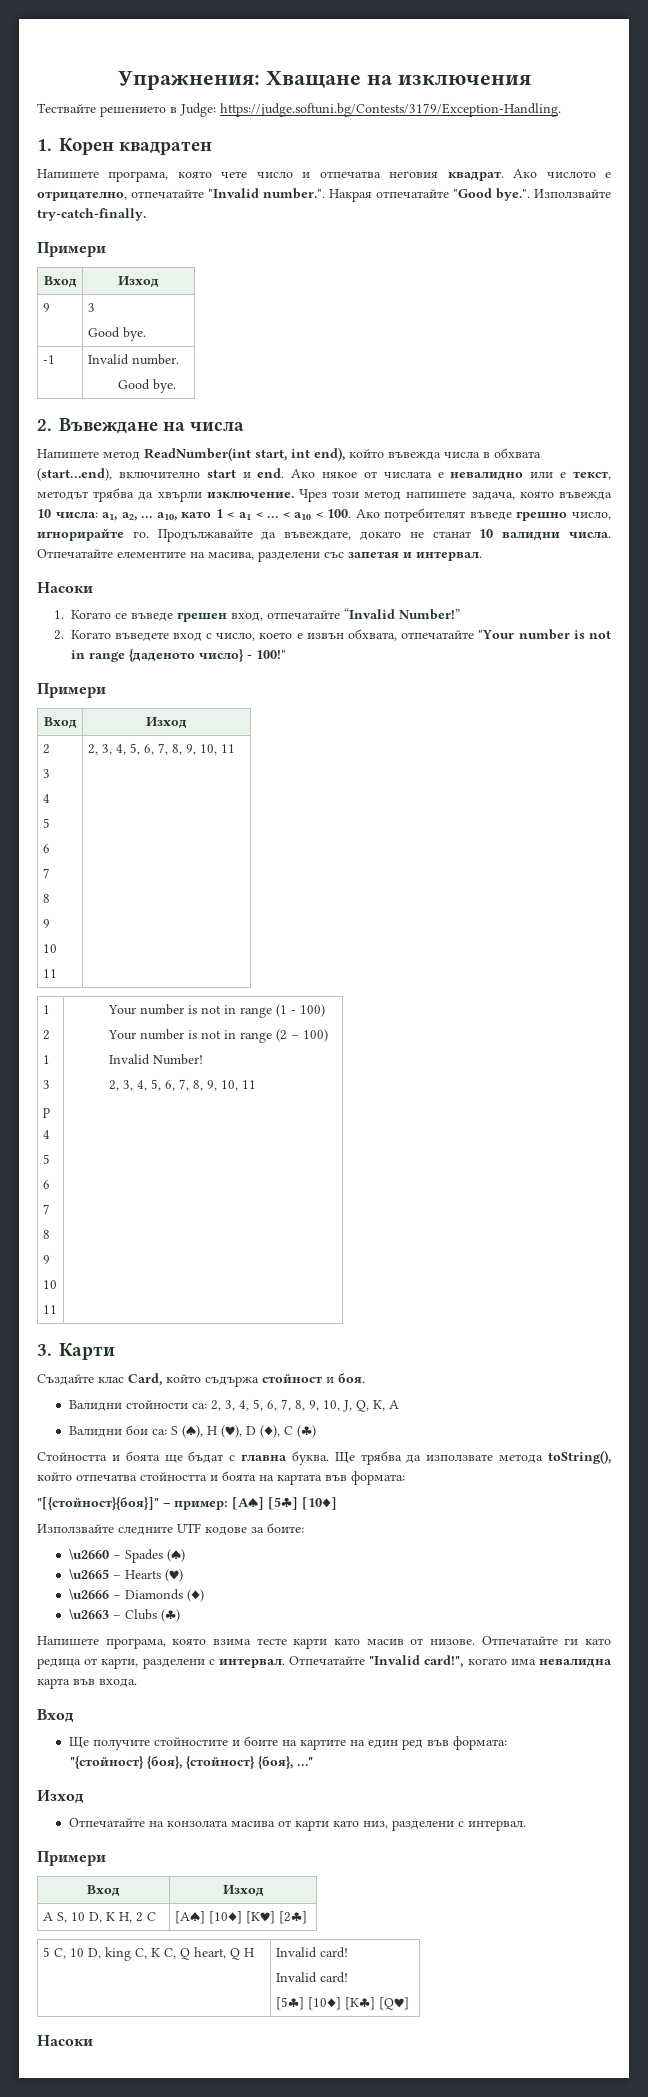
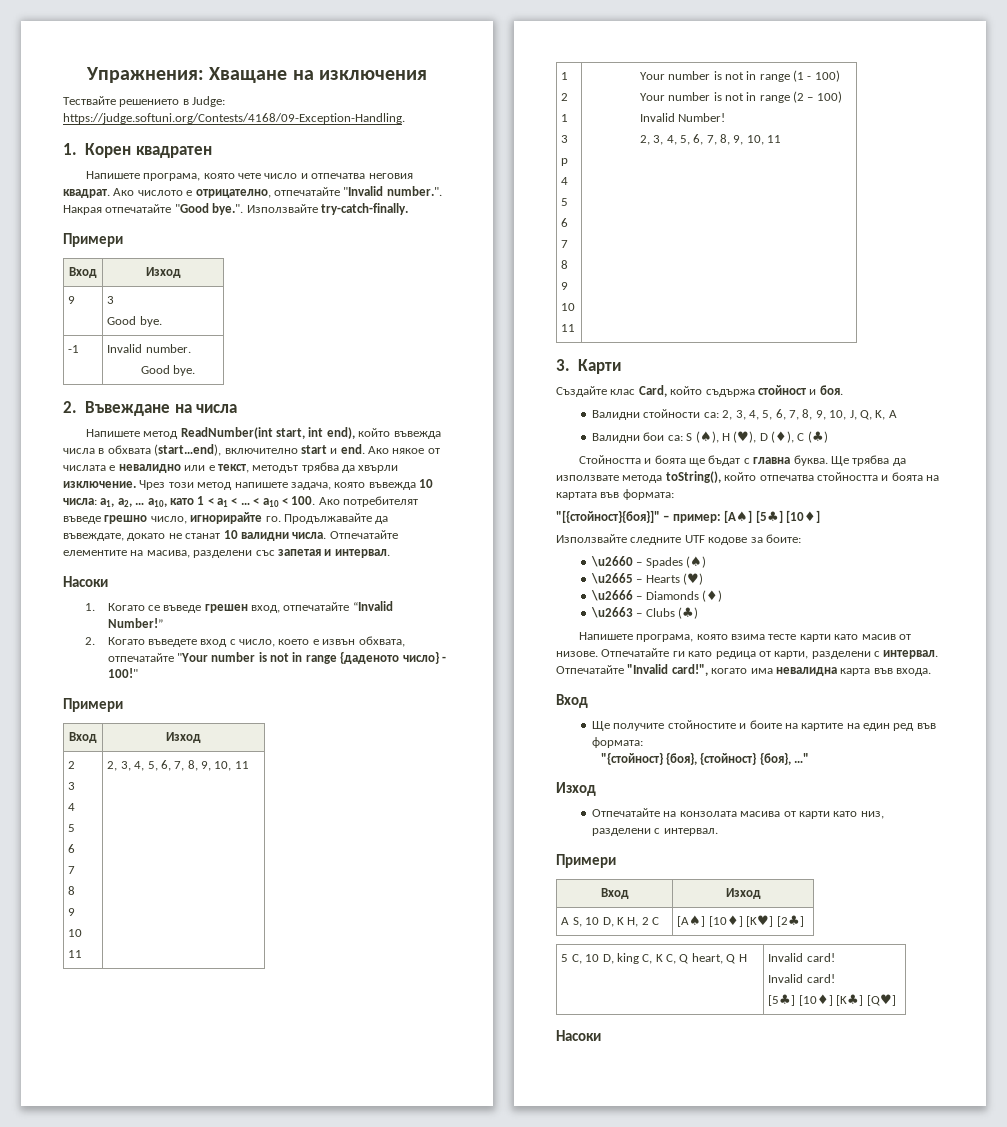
[220,103,561,117] https://judge.softuni.bg/Contests/3179/Exception-Handling. -> [63,113,405,124] https://judge.softuni.org/Contests/4168/09-Exception-Handling.

